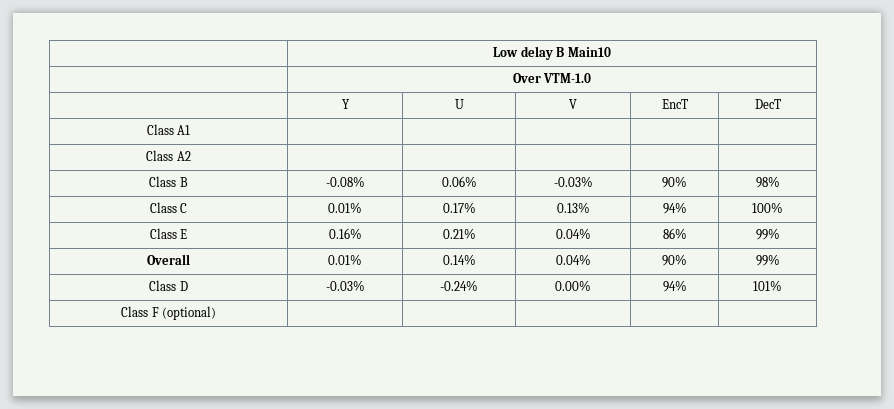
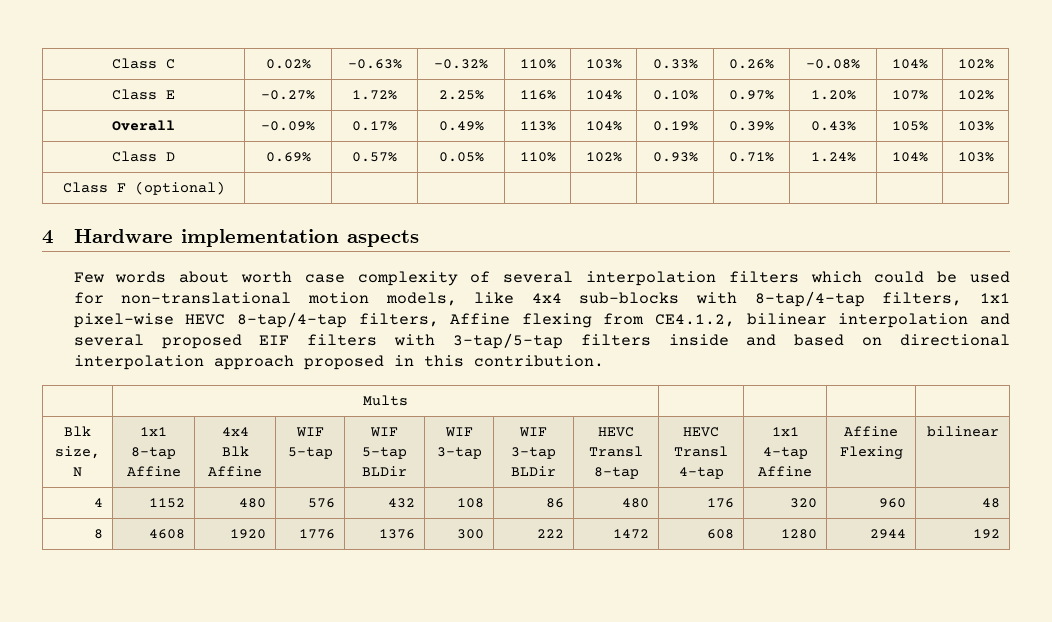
[493,46,611,60] [512,73,592,83] [341,99,350,109] [454,99,464,109] [569,99,577,109] [661,99,688,109] [754,99,781,109] [146,124,191,135] [146,150,191,161] [149,176,188,187] [325,176,365,187] [441,176,477,187] [553,176,593,187] [662,176,687,188] [755,176,780,188] [149,202,188,213] [328,202,362,213] [442,202,476,213] [556,202,590,213] [662,202,687,214] [752,202,783,213] [149,228,188,239] [328,228,362,239] [442,228,476,239] [555,228,591,239] [662,228,687,239] [755,228,780,240] [147,254,190,265] [328,254,362,265] [442,254,476,265] [555,254,591,265] [662,254,687,266] [755,254,780,266] [149,280,188,291] [325,280,365,291] [440,280,478,291] [555,280,591,291] [662,280,687,292] [753,280,782,291] [121,306,216,320] | Low delay B Main10 // | Over VTM-1.0 // | Y | U | V | EncT | DecT // Class A1 | | | | | // Class A2 | | | | | // Class B | -0.08% | 0.06% | -0.03% | 90% | 98% // Class C | 0.01% | 0.17% | 0.13% | 94% | 100% // Class E | 0.16% | 0.21% | 0.04% | 86% | 99% // Overall | 0.01% | 0.14% | 0.04% | 90% | 99% // Class D | -0.03% | -0.24% | 0.00% | 94% | 101% // Class F (optional) | | | | | -> [112,58,175,69] [265,59,311,69] [347,59,402,69] [434,59,488,69] [519,59,556,69] [585,59,622,69] [652,59,698,69] [729,59,774,69] [806,59,860,69] [891,59,928,69] [957,59,994,69] [112,89,175,100] [261,90,315,100] [352,90,397,100] [438,90,484,100] [519,90,556,100] [585,90,622,100] [652,90,698,100] [729,90,774,100] [810,90,856,100] [891,90,928,100] [957,90,994,100] [112,120,175,131] [261,121,315,131] [352,121,397,131] [438,121,484,131] [519,121,556,131] [585,121,622,131] [652,121,698,131] [729,121,774,131] [810,121,856,131] [891,121,928,131] [957,121,994,131] [112,151,175,162] [265,152,311,162] [352,152,397,162] [438,152,484,162] [519,152,556,162] [585,152,622,162] [652,152,698,162] [729,152,774,162] [810,152,856,162] [891,152,928,162] [957,152,994,162] [62,181,225,195] [42,229,419,247] [73,271,1011,286] [73,291,1010,307] [73,312,1010,328] [73,333,1011,349] [73,355,604,370] [363,395,408,406] [64,426,91,436] [55,446,100,459] [73,467,82,477] [140,427,167,436] [131,447,176,459] [126,466,181,477] [221,427,249,436] [221,446,249,456] [208,466,262,477] [295,427,324,437] [287,447,333,459] [370,427,398,437] [362,447,407,459] [362,466,407,476] [444,427,473,437] [436,447,482,459] [519,427,547,437] [511,447,556,459] [511,466,556,476] [598,427,634,437] [589,446,643,457] [593,467,639,479] [683,427,719,437] [674,446,728,457] [678,467,724,479] [771,427,799,436] [762,447,808,459] [758,466,812,477] [844,426,898,437] [839,446,903,460] [926,426,999,437] [93,498,103,507] [148,498,185,508] [238,498,266,508] [307,498,335,508] [387,498,415,508] [456,498,484,508] [545,498,564,508] [621,498,649,508] [706,498,734,508] [789,498,817,508] [878,498,906,508] [981,498,1000,508] [93,529,103,539] [148,529,185,539] [229,529,266,539] [298,529,335,539] [378,529,415,539] [456,529,484,539] [536,529,564,538] [612,529,649,539] [706,529,734,539] [780,529,817,539] [869,529,906,539] [972,529,1000,539] Class C | 0.02% | -0.63% | -0.32% | 110% | 103% | 0.33% | 0.26% | -0.08% | 104% | 102% // Class E | -0.27% | 1.72% | 2.25% | 116% | 104% | 0.10% | 0.97% | 1.20% | 107% | 102% // Overall | -0.09% | 0.17% | 0.49% | 113% | 104% | 0.19% | 0.39% | 0.43% | 105% | 103% // Class D | 0.69% | 0.57% | 0.05% | 110% | 102% | 0.93% | 0.71% | 1.24% | 104% | 103% // Class F (optional) | | | | | | | | | | // 4 Hardware implementation aspects // Few words about worth case complexity of several interpolation filters which could be used for non-translational motion models, like 4x4 sub-blocks with 8-tap/4-tap filters, 1x1 pixel-wise HEVC 8-tap/4-tap filters, Affine flexing from CE4.1.2, bilinear interpolation and several proposed EIF filters with 3-tap/5-tap filters inside and based on directional interpolation approach proposed in this contribution. // | Mults | | | | // Blk size, N | 1x1 8-tap Affine | 4x4 Blk Affine | WIF 5-tap | WIF 5-tap BLDir | WIF 3-tap | WIF 3-tap BLDir | HEVC Transl 8-tap | HEVC Transl 4-tap | 1x1 4-tap Affine | Affine Flexing | bilinear // 4 | 1152 | 480 | 576 | 432 | 108 | 86 | 480 | 176 | 320 | 960 | 48 // 8 | 4608 | 1920 | 1776 | 1376 | 300 | 222 | 1472 | 608 | 1280 | 2944 | 192

